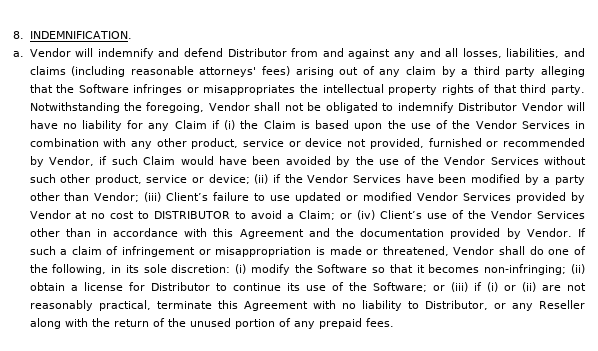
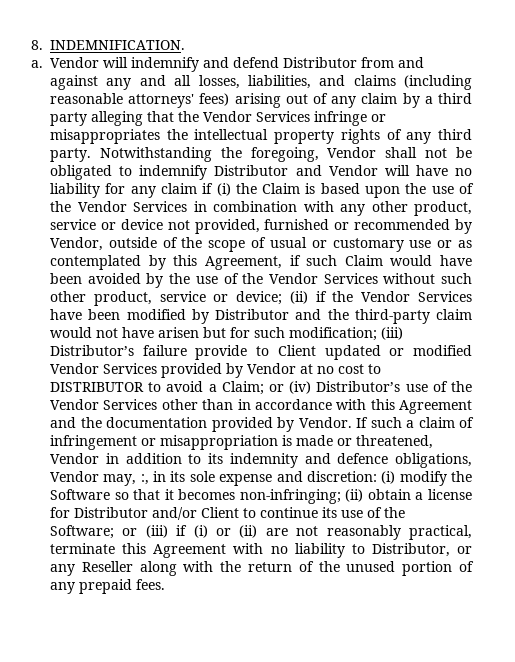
[78,84,183,95] Software infringes -> [203,111,367,126] Vendor Services infringe
[493,84,517,93] that -> [406,132,432,144] any
(518, 106) none -> [295,165,322,176] and
[174,120,207,129] Claim -> [160,183,197,194] claim
(94, 161) none -> [108,237,472,252] [50,255,282,270] outside of the scope of usual or customary use or as contemplated by this Agreement,
[543,175,585,185] [29,192,291,202] a party other than Vendor; (iii) Client’s failure to use -> [215,309,472,324] [50,327,403,341] [50,345,316,360] Distributor and the third-party claim would not have arisen but for such modification; (iii) Distributor’s failure provide to Client
[380,210,423,219] Client’s -> [316,381,401,392] Distributor’s
[499,246,586,255] [29,264,107,275] shall do one of the following, -> [105,453,472,468] [50,471,149,486] in addition to its indemnity and defence obligations, Vendor may, :,
(167, 268) none -> [219,471,303,486] expense and
(210, 286) none -> [152,507,239,520] and/or Client

